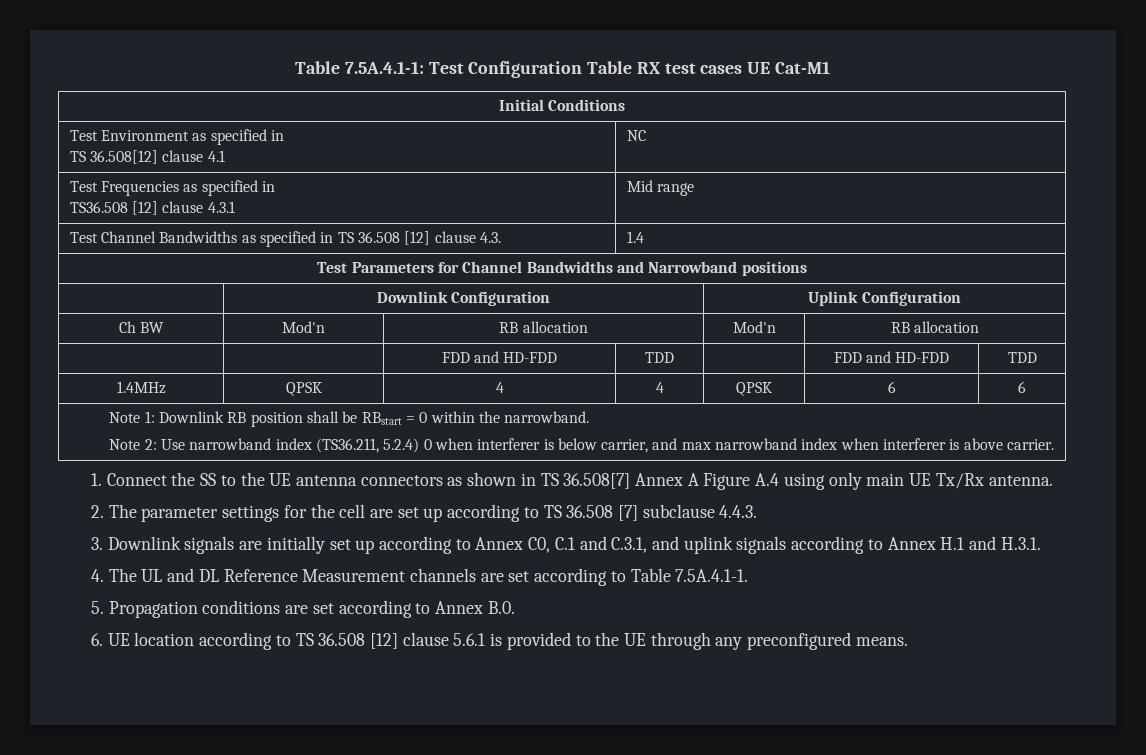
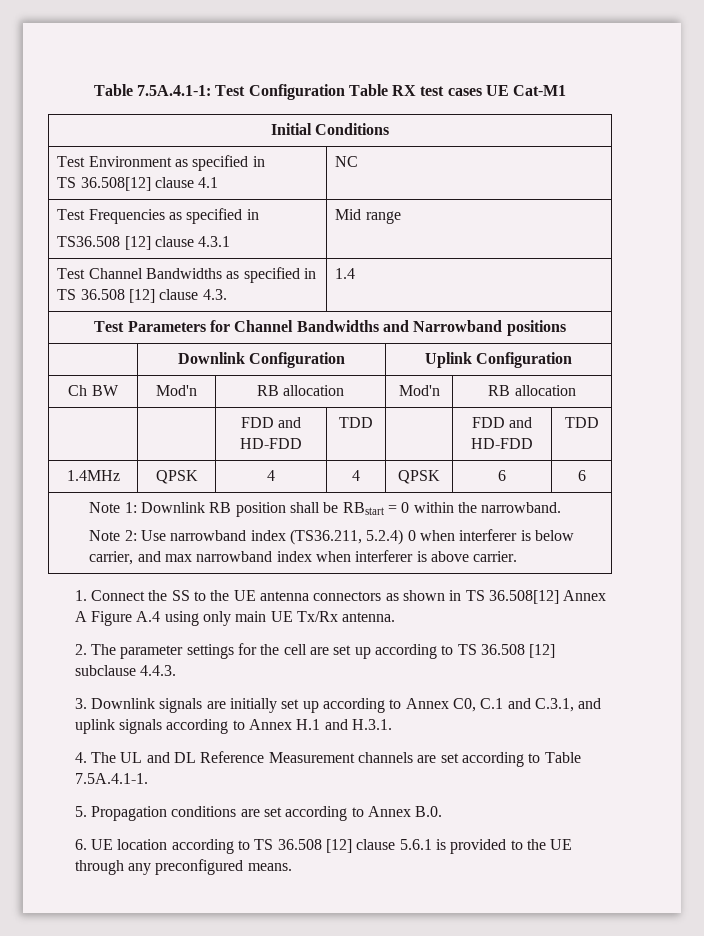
[563,473,631,489] 36.508[7] -> [488,590,559,604] 36.508[12]
[618,505,639,521] [7] -> [529,644,556,658] [12]

